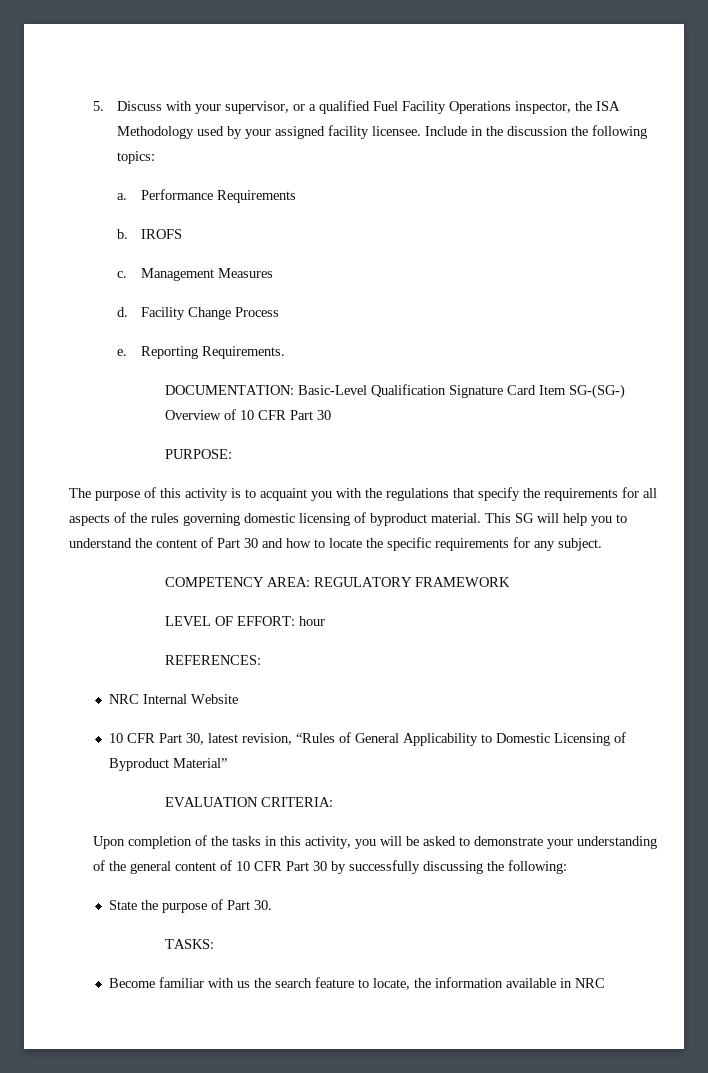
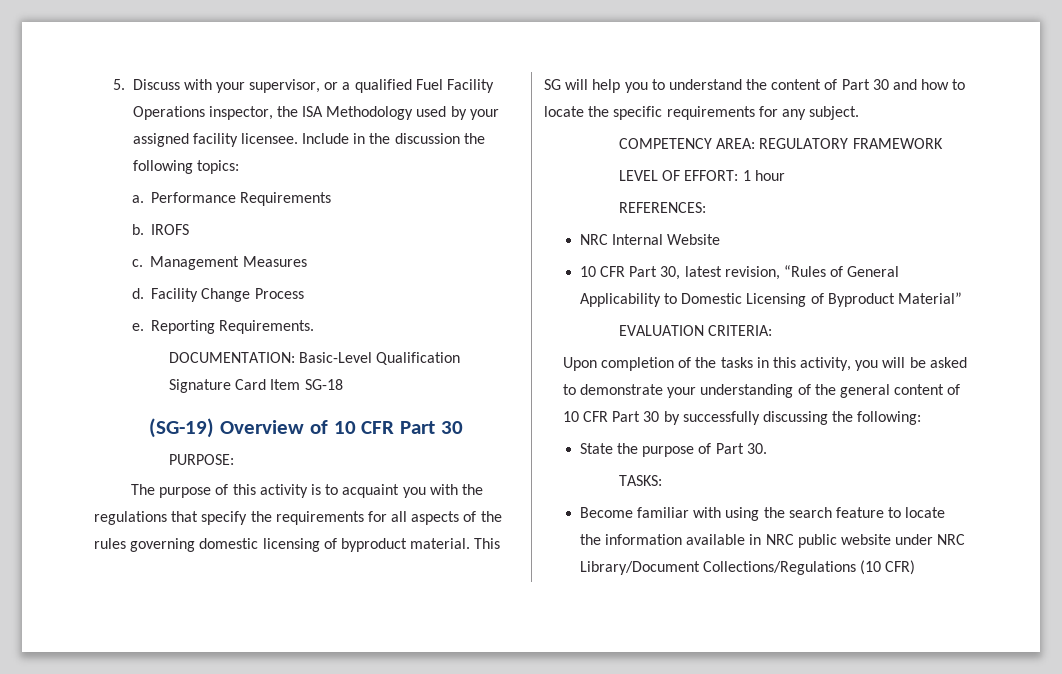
[568,384,625,399] SG-(SG-) -> [304,379,343,390] [149,418,215,438] SG-18 // (SG-19)
(295, 621) none -> [742,170,751,181] 1
[236,981,250,988] us -> [725,507,760,521] using
[372,978,410,990] locate, -> [905,507,946,518] locate
(605, 983) none -> [797,534,966,548] [579,560,916,575] public website under NRC Library/Document Collections/Regulations (10 CFR)

